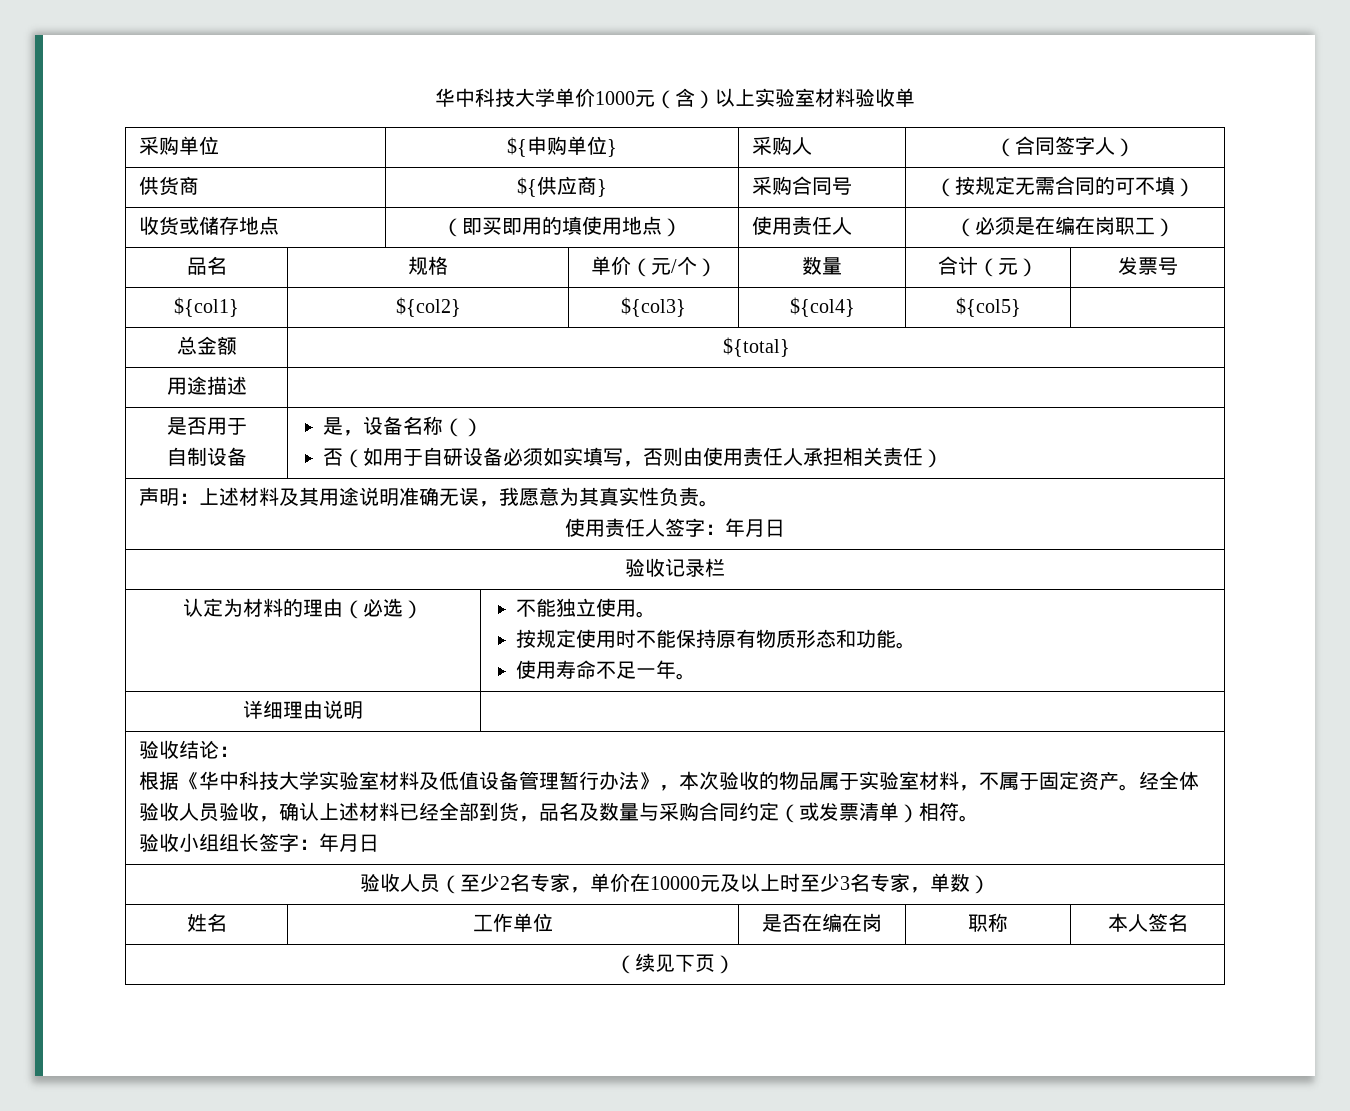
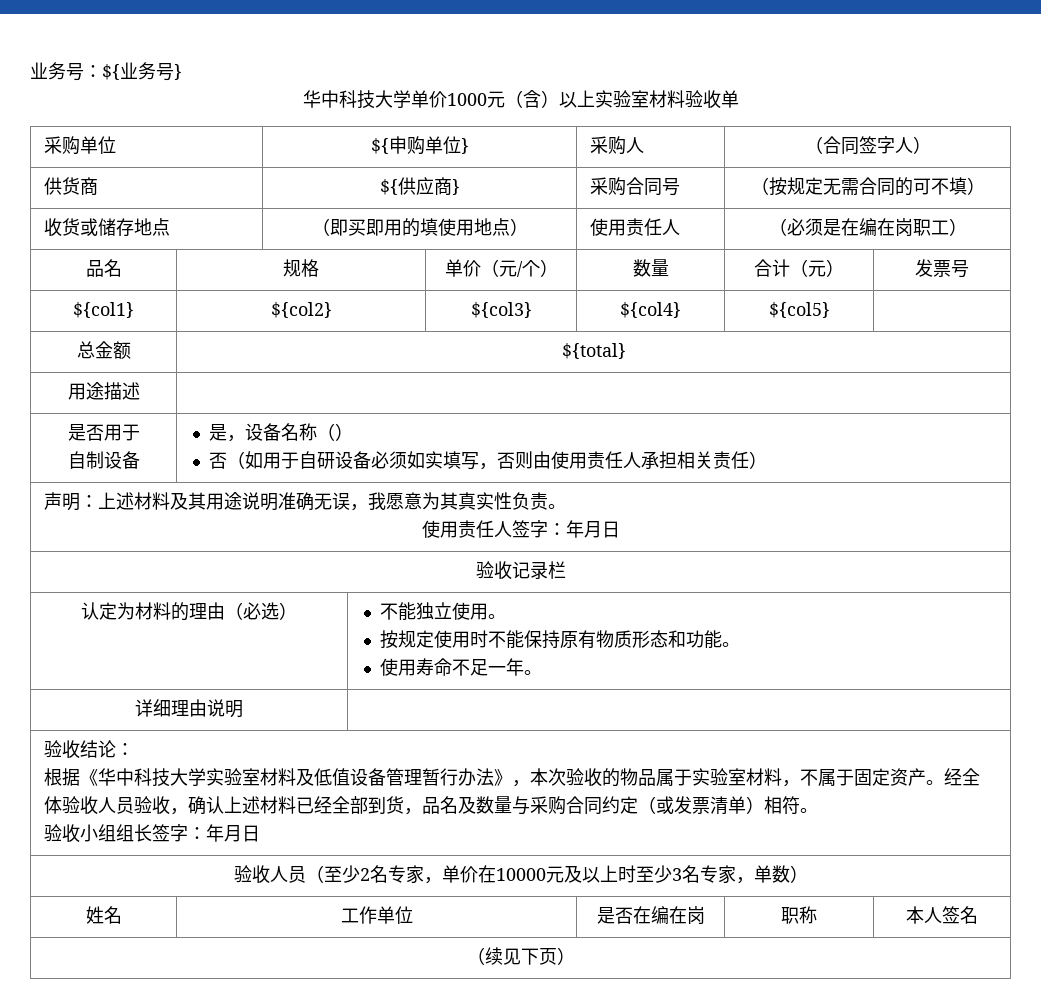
(435, 97) none -> [30,62,182,81] 业务号：${业务号} //

